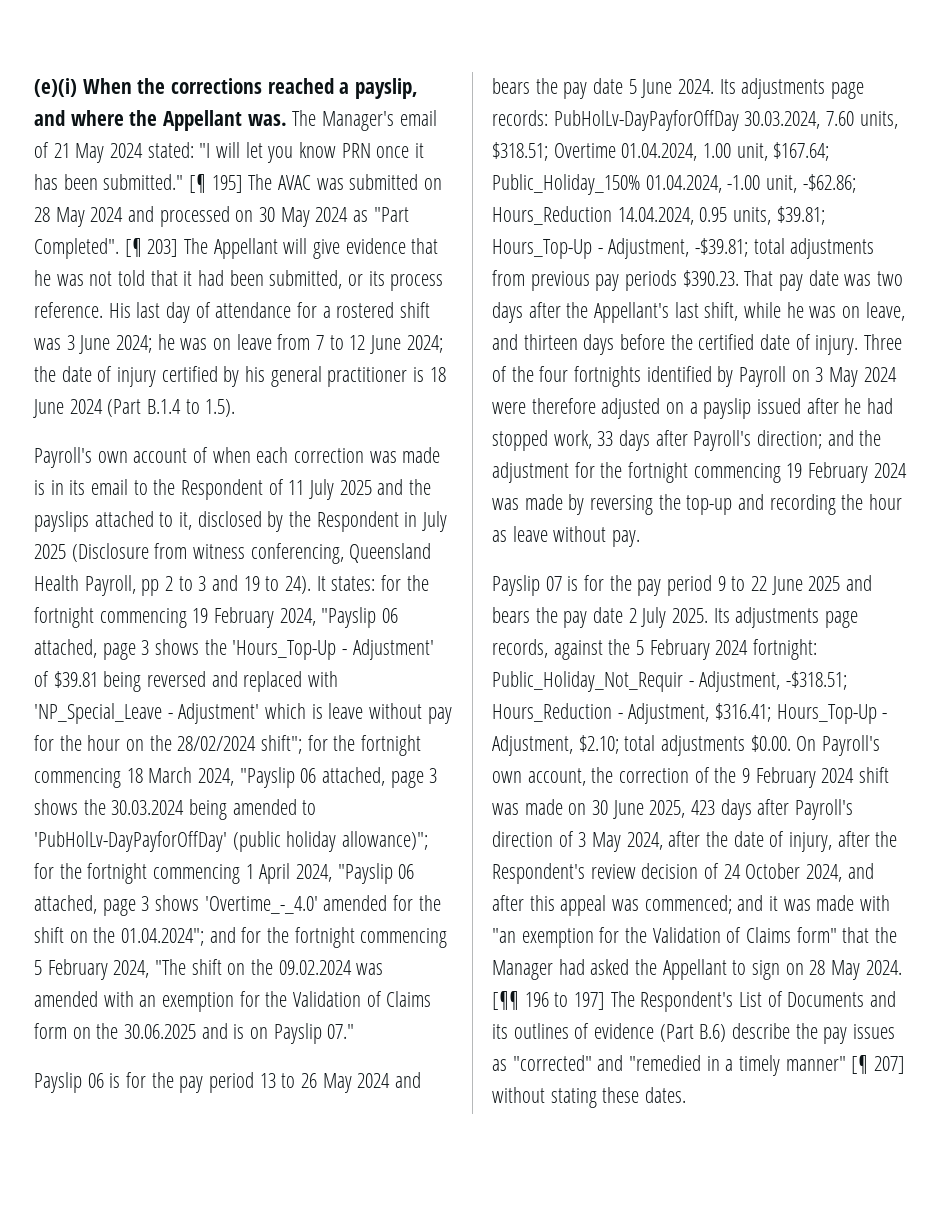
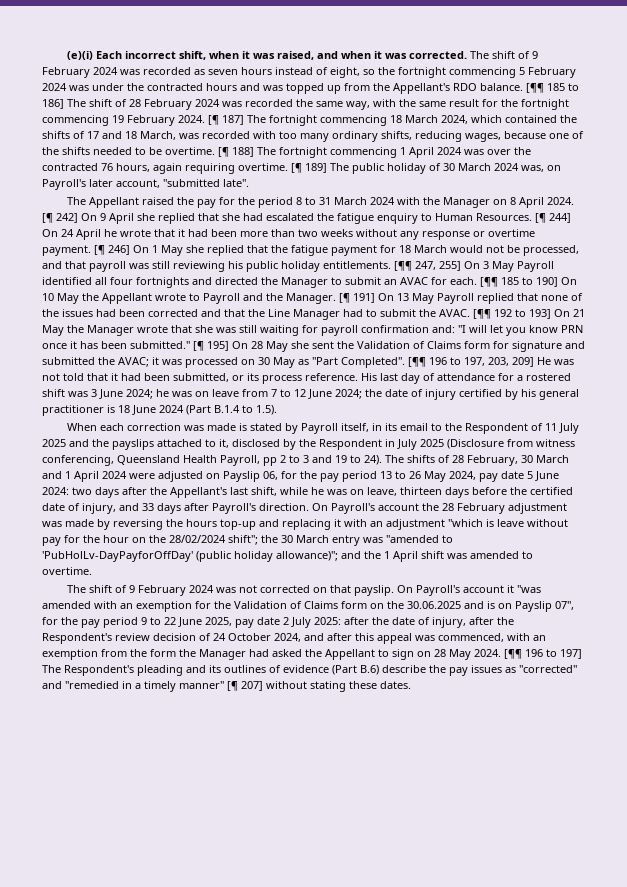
[82,78,419,99] [34,110,437,131] [34,142,194,163] When the corrections reached a payslip, and where the Appellant was. The Manager's email of 21 May 2024 stated: -> [95,51,538,60] [42,67,576,78] [42,83,579,94] [42,99,569,110] [42,115,577,126] [42,131,584,142] [42,147,531,158] [42,163,561,174] [42,179,249,190] [66,197,574,208] [42,213,571,224] [42,229,535,240] [42,245,579,256] [42,261,554,272] [42,277,577,288] [42,293,583,304] [42,309,585,320] [42,325,455,336] Each incorrect shift, when it was raised, and when it was corrected. The shift of 9 February 2024 was recorded as seven hours instead of eight, so the fortnight commencing 5 February 2024 was under the contracted hours and was topped up from the Appellant's RDO balance. [¶¶ 185 to 186] The shift of 28 February 2024 was recorded the same way, with the same result for the fortnight commencing 19 February 2024. [¶ 187] The fortnight commencing 18 March 2024, which contained the shifts of 17 and 18 March, was recorded with too many ordinary shifts, reducing wages, because one of the shifts needed to be overtime. [¶ 188] The fortnight commencing 1 April 2024 was over the contracted 76 hours, again requiring overtime. [¶ 189] The public holiday of 30 March 2024 was, on Payroll's later account, "submitted late". // The Appellant raised the pay for the period 8 to 31 March 2024 with the Manager on 8 April 2024. [¶ 242] On 9 April she replied that she had escalated the fatigue enquiry to Human Resources. [¶ 244] On 24 April he wrote that it had been more than two weeks without any response or overtime payment. [¶ 246] On 1 May she replied that the fatigue payment for 18 March would not be processed, and that payroll was still reviewing his public holiday entitlements. [¶¶ 247, 255] On 3 May Payroll identified all four fortnights and directed the Manager to submit an AVAC for each. [¶¶ 185 to 190] On 10 May the Appellant wrote to Payroll and the Manager. [¶ 191] On 13 May Payroll replied that none of the issues had been corrected and that the Line Manager had to submit the AVAC. [¶¶ 192 to 193] On 21 May the Manager wrote that she was still waiting for payroll confirmation and:
[248,174,442,190] [34,206,155,227] The AVAC was submitted on 28 May 2024 and -> [232,341,585,352] [42,357,182,367] On 28 May she sent the Validation of Claims form for signature and submitted the AVAC; it was
[315,207,349,222] 2024 -> (295, 362) none
[124,238,439,259] [34,270,51,286] [¶ 203] The Appellant will give evidence that he -> [408,357,551,367] [¶¶ 196 to 197, 203, 209] He
[34,447,251,468] Payroll's own account of when -> [66,423,97,431] When
(45, 487) none -> [249,423,369,434] stated by Payroll itself,
[316,575,429,591] [34,607,399,628] [34,639,434,660] [34,671,339,692] [34,703,307,724] It states: for the fortnight commencing 19 February 2024, "Payslip 06 attached, page 3 shows the 'Hours_Top-Up - Adjustment' of $39.81 being reversed and replaced with 'NP_Special_Leave - Adjustment' which -> [385,455,569,466] [42,471,559,482] [42,487,573,498] [42,503,567,514] [42,519,483,530] The shifts of 28 February, 30 March and 1 April 2024 were adjusted on Payslip 06, for the pay period 13 to 26 May 2024, pay date 5 June 2024: two days after the Appellant's last shift, while he was on leave, thirteen days before the certified date of injury, and 33 days after Payroll's direction. On Payroll's account the 28 February adjustment was made by reversing the hours top-up and replacing it with an adjustment "which
[307,735,422,756] [34,767,438,788] [34,799,297,820] for the fortnight commencing 18 March 2024, "Payslip 06 attached, page 3 shows the 30.03.2024 being amended -> [261,535,439,546] the 30 March entry was "amended
[34,863,415,884] [34,895,441,916] [34,927,448,948] [34,959,384,980] for the fortnight commencing 1 April 2024, "Payslip 06 attached, page 3 shows 'Overtime_-_4.0' amended for the shift on the 01.04.2024"; and for the fortnight commencing 5 February 2024, "The shift on the 09.02.2024 was -> [341,551,533,562] [42,567,92,575] [66,585,541,596] and the 1 April shift was amended to overtime. // The shift of 9 February 2024 was not corrected on that payslip. On Payroll's account it "was
[327,1024,355,1039] [34,1072,422,1093] [492,78,865,99] [492,110,898,131] [492,142,830,161] [492,174,856,195] [492,206,825,225] [492,238,875,259] [492,270,904,291] [492,302,905,323] [492,334,903,355] [492,366,897,387] [492,398,894,419] [492,430,882,451] [492,462,907,483] [492,494,903,515] [492,526,641,547] [492,575,579,596] 07." // Payslip 06 is for the pay period 13 to 26 May 2024 and bears the pay date 5 June 2024. Its adjustments page records: PubHolLv-DayPayforOffDay 30.03.2024, 7.60 units, $318.51; Overtime 01.04.2024, 1.00 unit, $167.64; Public_Holiday_150% 01.04.2024, -1.00 unit, -$62.86; Hours_Reduction 14.04.2024, 0.95 units, $39.81; Hours_Top-Up - Adjustment, -$39.81; total adjustments from previous pay periods $390.23. That pay date was two days after the Appellant's last shift, while he was on leave, and thirteen days before the certified date of injury. Three of the four fortnights identified by Payroll on 3 May 2024 were therefore adjusted on a payslip issued after he had stopped work, 33 days after Payroll's direction; and the adjustment for the fortnight commencing 19 February 2024 was made by reversing the top-up and recording the hour as leave without pay. // Payslip 07 is -> [555,601,574,610] 07",
[808,575,873,591] [492,607,859,628] [492,639,818,660] [492,671,848,692] [492,703,888,724] [492,735,881,756] [492,767,890,788] [492,799,854,820] [492,831,663,852] 2025 and bears the pay date 2 July 2025. Its adjustments page records, against the 5 February 2024 fortnight: Public_Holiday_Not_Requir - Adjustment, -$318.51; Hours_Reduction - Adjustment, $316.41; Hours_Top-Up - Adjustment, $2.10; total adjustments $0.00. On Payroll's own account, the correction of the 9 February 2024 shift was made on 30 June 2025, 423 days after Payroll's direction of 3 May 2024, -> [205,617,341,628] 2025, pay date 2 July 2025:
[644,895,891,914] [492,927,870,948] commenced; and it was made with "an exemption for the Validation of Claims form" that -> [438,633,546,642] [42,649,176,660] commenced, with an exemption from the form
[739,991,865,1007] List of Documents -> [137,665,183,676] pleading

